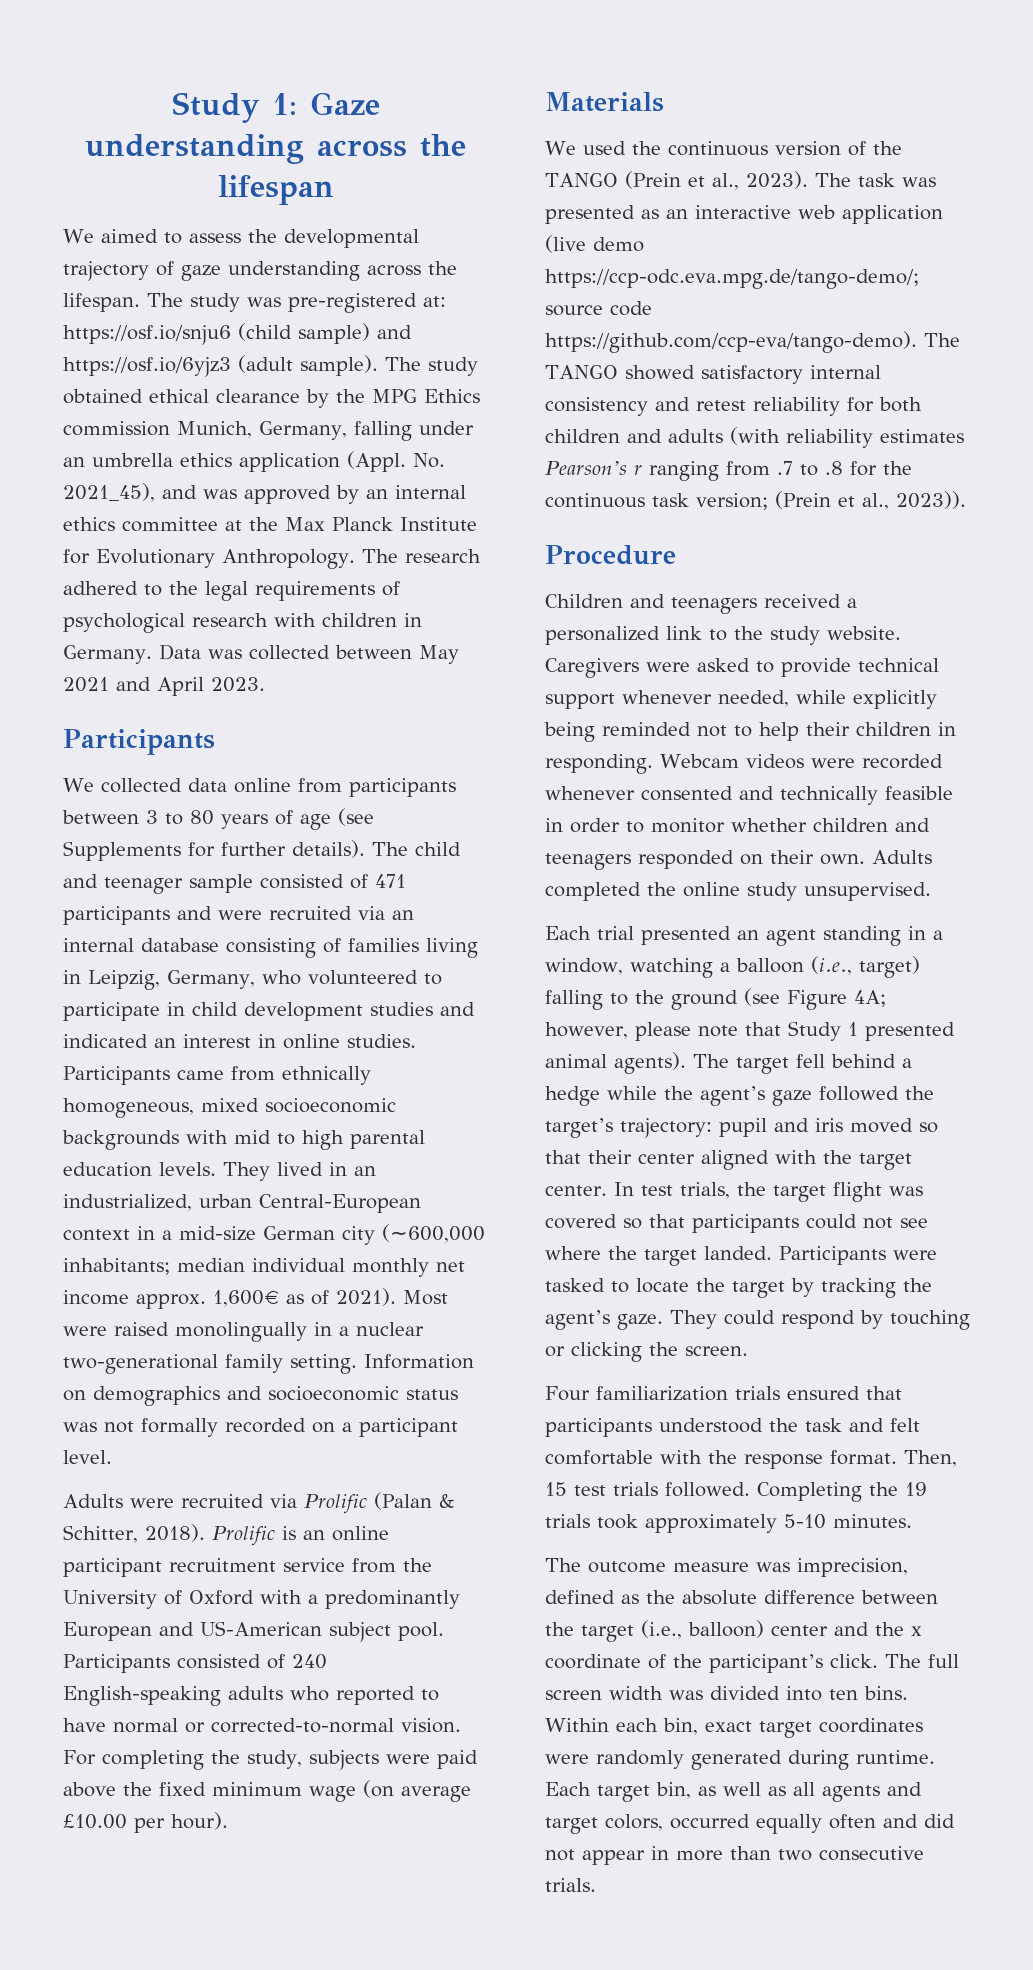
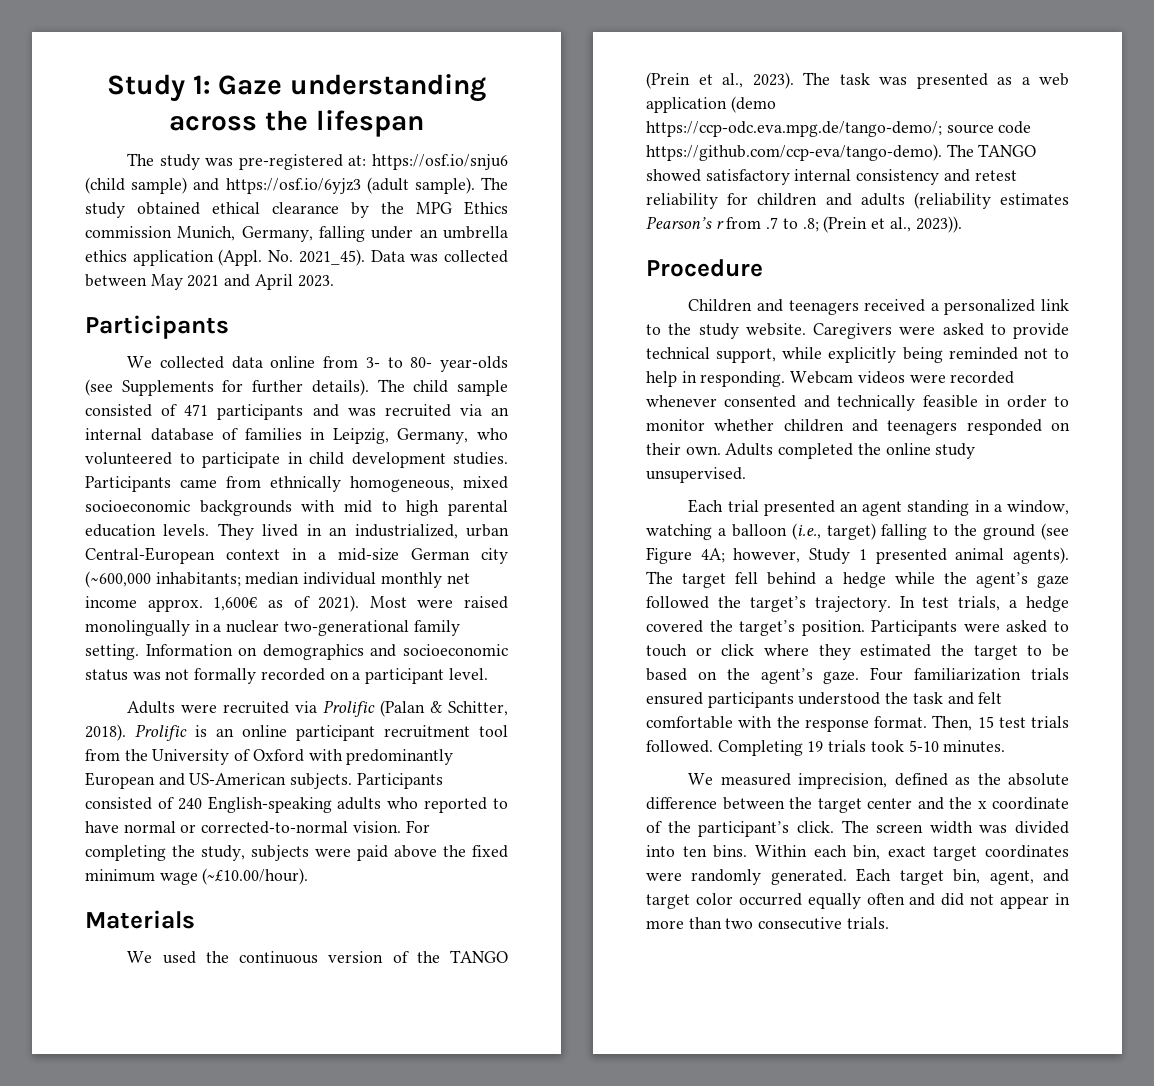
[63,229,419,248] [63,261,457,281] [63,293,140,312] We aimed to assess the developmental trajectory of gaze understanding across the lifespan. -> (424, 123) none
[63,483,466,504] [63,517,477,532] [63,549,481,569] [63,581,400,601] [63,613,422,633] [63,645,152,664] 2021_45), and was approved by an internal ethics committee at the Max Planck Institute for Evolutionary Anthropology. The research adhered to the legal requirements of psychological research with children in Germany. -> [298,249,365,266] 2021_45).
[348,778,456,797] [62,810,331,830] participants between 3 to 80 years of age -> [365,356,508,372] 3- to 80- year-olds
[63,874,183,894] and teenager -> (449, 386) none
[218,910,262,920] were -> [347,408,376,416] was
[226,938,316,958] consisting -> (214, 434) none
[426,938,478,958] living -> (302, 434) none
[370,1002,475,1016] [63,1034,340,1049] studies and indicated an interest in online -> (446, 460) none
[283,1558,345,1572] service -> [479,725,508,737] tool
[308,1594,318,1604] a -> (343, 755) none
[329,1622,444,1642] subject pool. -> [290,773,353,789] subjects.
[363,1780,471,1802] [63,1812,228,1833] (on average £10.00 per hour). -> [202,868,309,885] (~£10.00/hour).
[666,205,943,224] [545,235,644,253] an interactive web application (live demo -> [1021,73,1069,86] [646,96,776,113] a web application (demo
[879,397,922,412] both -> (749, 199) none
[730,427,873,448] (with reliability -> [913,192,991,209] (reliability
[648,461,719,481] ranging -> (724, 225) none
[824,461,912,476] [545,493,768,510] .8 for the continuous task version; -> [802,218,819,232] .8;
[545,690,789,709] support whenever needed, -> [716,348,777,363] support,
[806,722,931,736] their children -> (677, 379) none
[634,1022,781,1041] please note that -> (801, 555) none
[620,1118,938,1138] [545,1150,912,1170] [545,1182,923,1202] [545,1214,928,1233] [545,1246,937,1266] [545,1278,932,1298] [545,1310,970,1330] [545,1342,748,1362] trajectory: pupil and iris moved so that their center aligned with the target center. In test trials, the target flight was covered so that participants could not see where the target landed. Participants were tasked to locate the target by tracking the agent’s gaze. They could respond by touching or clicking the screen. // -> [814,596,1069,612] [646,620,1069,636] [646,644,1069,660] [646,668,860,684] trajectory. In test trials, a hedge covered the target’s position. Participants were asked to touch or click where they estimated the target to be based on the agent’s gaze.
[866,1386,902,1400] that -> (703, 698) none
[869,1482,898,1496] the -> (803, 748) none
[645,1514,777,1533] approximately -> (904, 746) none
[545,1558,790,1573] The outcome measure was -> [688,773,791,786] We measured
[641,1620,764,1639] (i.e., balloon) -> (862, 805) none
[928,1654,959,1668] full -> (869, 826) none
[691,1750,935,1770] [545,1782,880,1802] generated during runtime. Each target bin, as well as all agents -> [770,868,1034,885] generated. Each target bin, agent,
[605,1814,663,1831] colors, -> [695,893,733,905] color

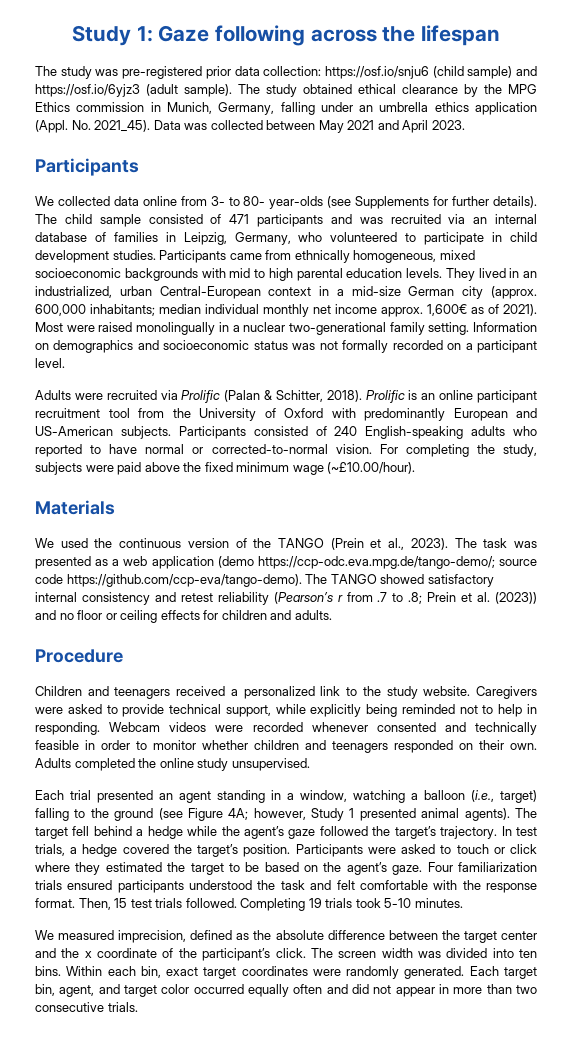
[289,74,486,102] understanding -> [215,25,305,46] following
[348,155,367,166] at: -> [205,66,322,79] prior data collection:
(172, 232) none -> [150,102,161,112] in
[85,571,151,588] (∼600,000 -> [491,286,537,299] [35,304,86,316] (approx. 600,000
[727,192,1069,209] [646,216,712,229] for children and adults (reliability estimates Pearson’s -> [273,592,333,604] (Pearson’s
[823,216,962,233] (Prein et al., 2023)). -> [427,592,538,604] [35,610,332,623] Prein et al. (2023)) and no floor or ceiling effects for children and adults.

